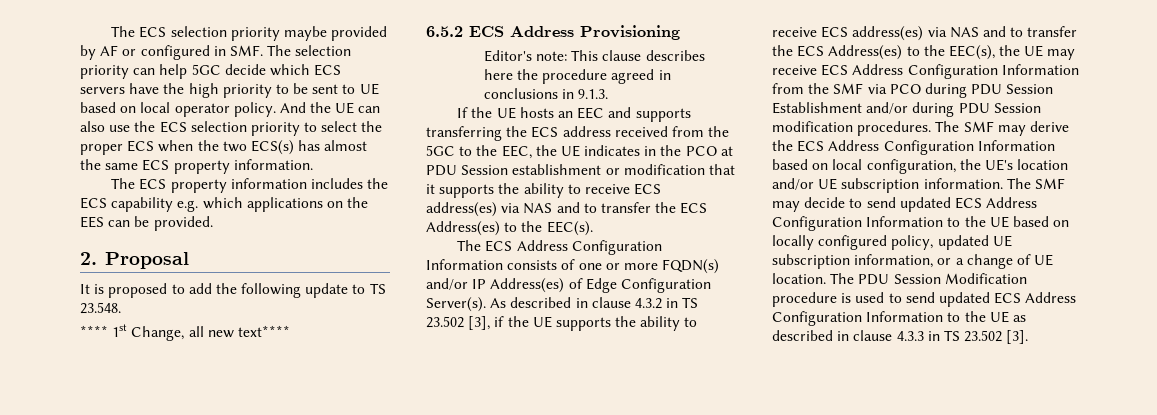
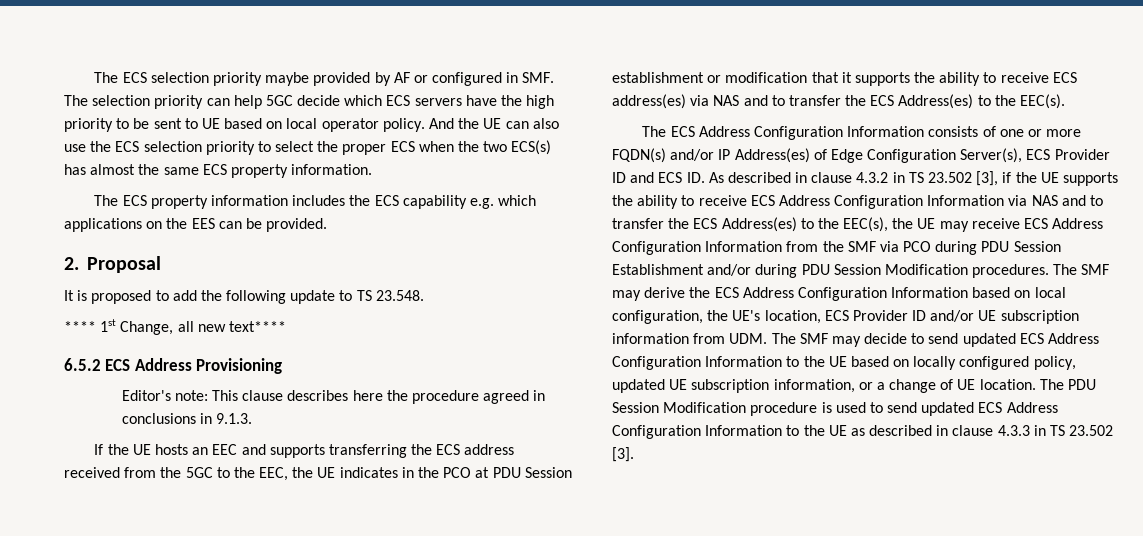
[426,297,486,312] Server(s). -> [960,148,1110,163] [612,172,705,183] Server(s), ECS Provider ID and ECS ID.
[852,26,924,41] address(es) -> [778,195,1005,209] Address Configuration Information
[772,121,853,132] modification -> [884,264,968,275] Modification
[1017,159,1069,170] [772,178,1003,193] location and/or UE subscription information. -> [764,310,1079,324] [612,333,768,344] location, ECS Provider ID and/or UE subscription information from UDM.

